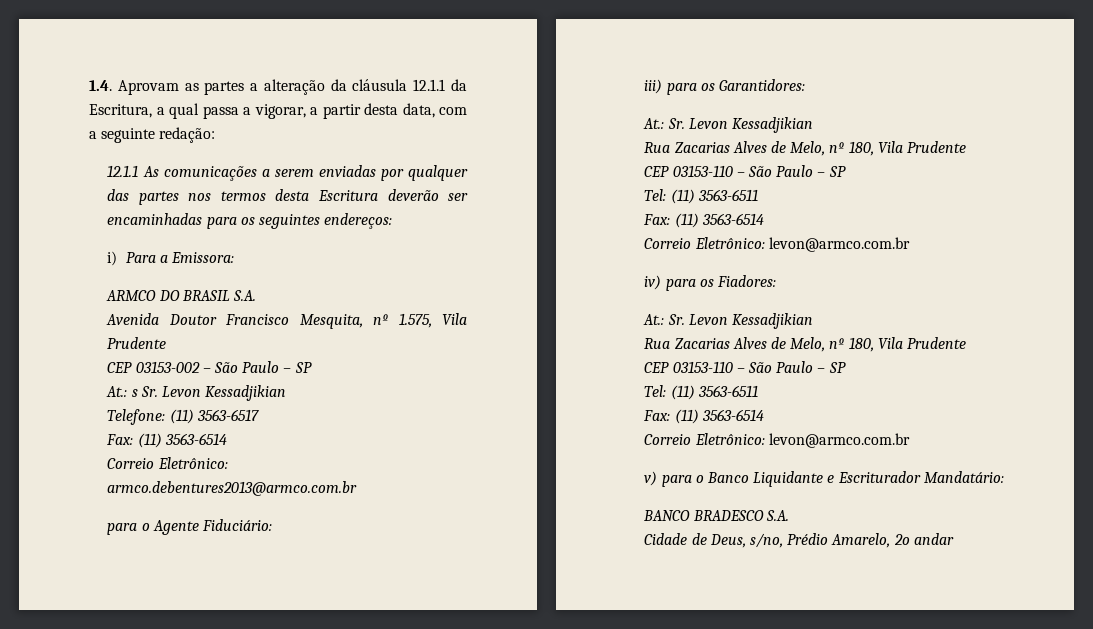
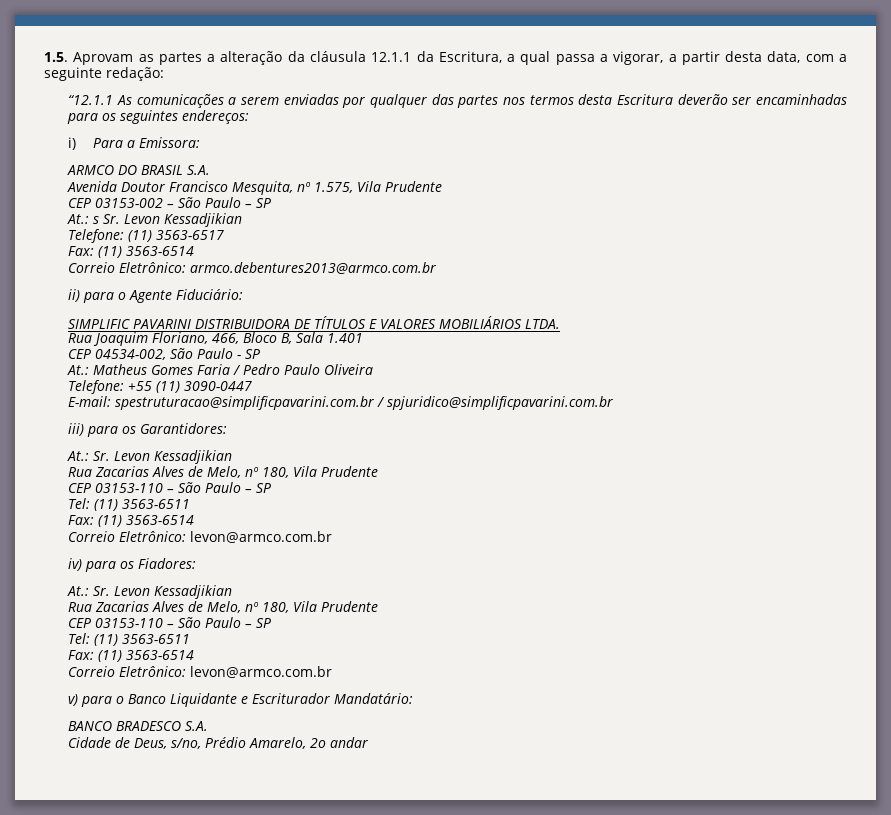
[89,80,112,91] 1.4. -> [44,52,68,62] 1.5.
[107,165,139,177] 12.1.1 -> [68,95,114,105] “12.1.1
(358, 488) none -> [68,289,81,302] ii)
(273, 525) none -> [68,316,561,329] [68,332,364,346] [68,348,261,360] [67,364,374,375] [68,380,253,394] [68,396,614,410] // SIMPLIFIC PAVARINI DISTRIBUIDORA DE TÍTULOS E VALORES MOBILIÁRIOS LTDA. // Rua Joaquim Floriano, 466, Bloco B, Sala 1.401 // CEP 04534-002, São Paulo - SP // At.: Matheus Gomes Faria / Pedro Paulo Oliveira // Telefone: +55 (11) 3090-0447 // E-mail: spestruturacao@simplificpavarini.com.br / spjuridico@simplificpavarini.com.br

